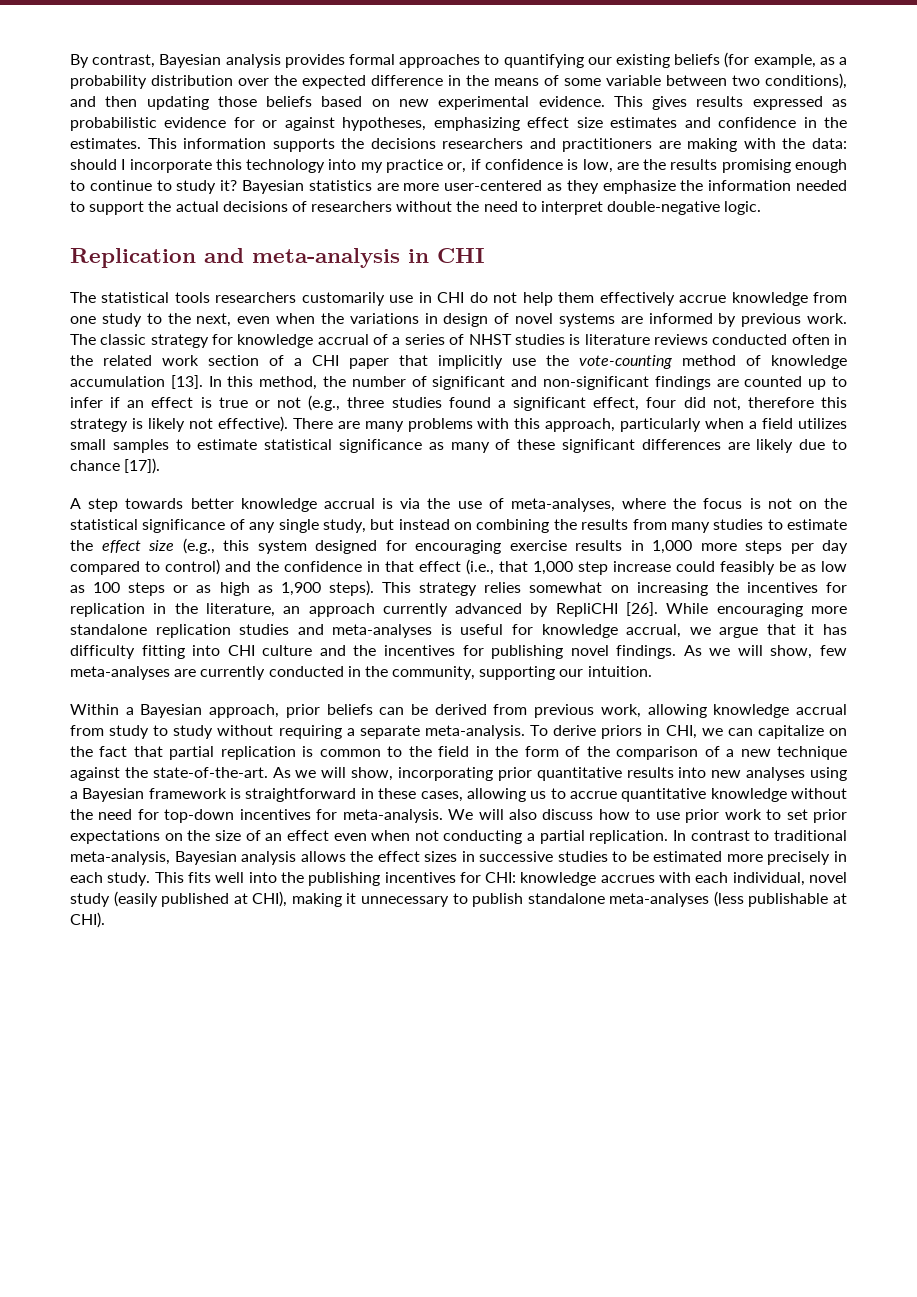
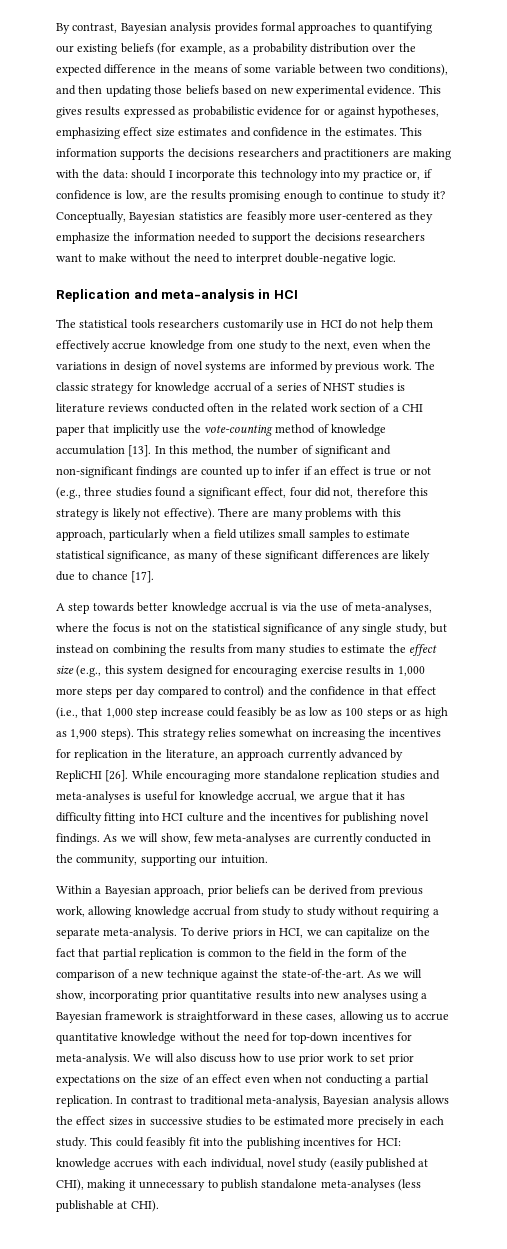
(238, 185) none -> [56,211,126,223] Conceptually,
(399, 187) none -> [246,211,287,223] feasibly
[175,201,393,212] actual decisions of researchers -> [314,232,425,242] [56,253,127,262] decisions researchers want to make
[437,248,485,263] CHI -> [273,290,298,299] HCI
[437,292,465,303] CHI -> [320,320,342,328] HCI
[338,439,422,453] significance -> [107,550,171,562] significance,
[124,458,161,474] [17]). -> [131,571,155,583] [17].
[227,645,255,656] CHI -> [162,813,184,821] HCI
[665,725,697,739] CHI, -> [279,928,304,938] HCI,
[187,872,245,883] fits well -> [115,1137,200,1149] could feasibly fit
[485,872,517,883] CHI: -> [376,1138,401,1146] HCI:

